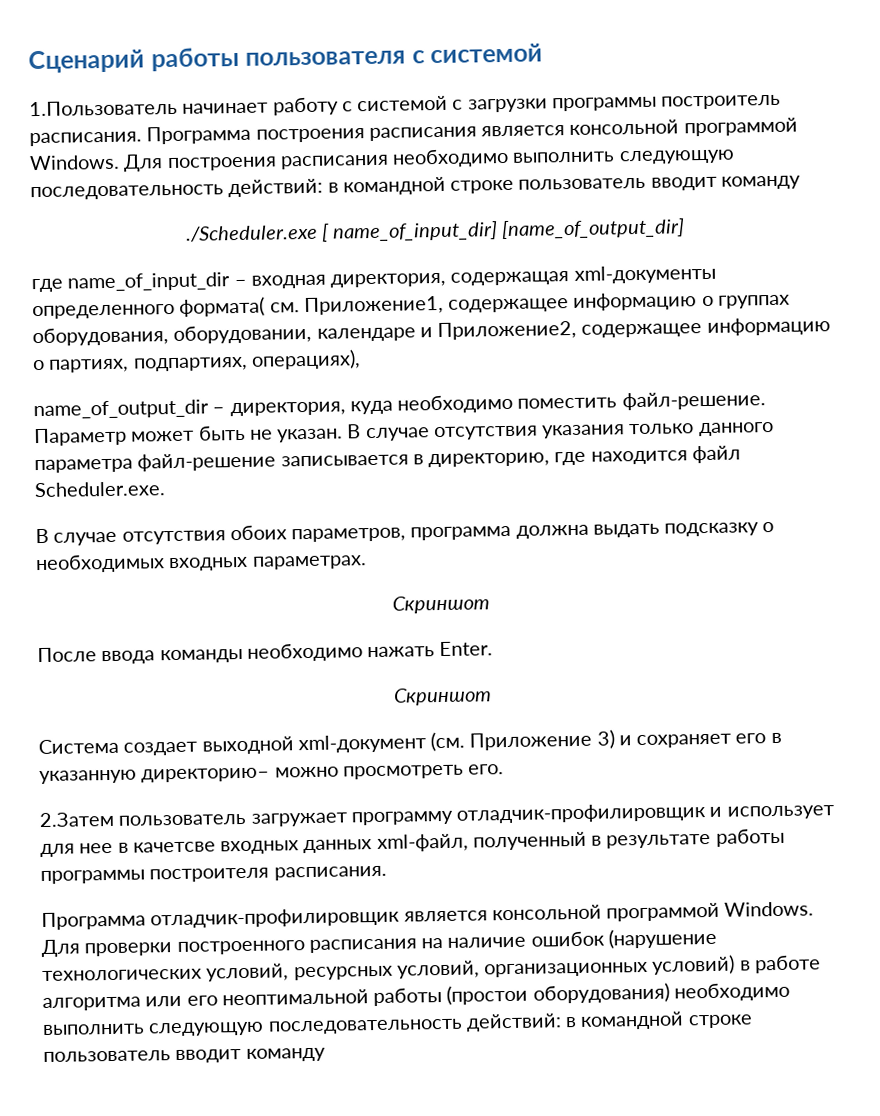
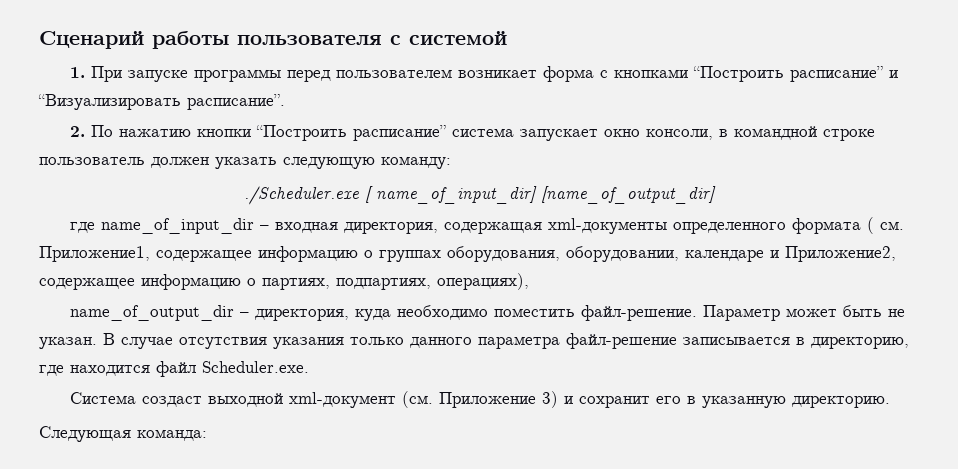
[29,94,782,117] [29,117,798,147] [29,147,735,172] [30,175,801,201] 1.Пользователь начинает работу с системой с загрузки программы построитель расписания. Программа построения расписания является консольной программой Windows. Для построения расписания необходимо выполнить следующую последовательность действий: в командной строке пользователь вводит команду -> [69,66,898,82] [38,94,285,110] [69,125,875,141] [39,156,451,169] 1. При запуске программы перед пользователем возникает форма с кнопками “Построить расписание” и “Визуализировать расписание”. // 2. По нажатию кнопки “Построить расписание” система запускает окно консоли, в командной строке пользователь должен указать следующую команду:
[179,296,266,317] формата( -> [791,217,874,234] формата (
[35,521,775,546] [35,553,367,574] [391,595,490,614] [37,641,494,665] [392,687,492,706] // В случае отсутствия обоих параметров, программа должна выдать подсказку о необходимых входных параметрах. // Скриншот // После ввода команды необходимо нажать Enter. // Скриншот -> (309, 367) none
[123,741,198,756] создает -> [141,396,202,407] создаст
[636,733,732,749] сохраняет -> [578,396,650,408] сохранит
[141,764,505,783] [39,803,834,828] [40,827,785,858] [40,865,387,885] [41,901,815,931] [41,927,717,958] [42,954,821,982] [42,981,790,1012] [42,1011,753,1037] [43,1047,326,1064] директорию– можно просмотреть его. // 2.Затем пользователь загружает программу отладчик-профилировщик и использует для нее в качетсве входных данных xml-файл, полученный в результате работы программы построителя расписания. // Программа отладчик-профилировщик является консольной программой Windows. Для проверки построенного расписания на наличие ошибок (нарушение технологических условий, ресурсных условий, организационных условий) в работе алгоритма или его неоптимальной работы (простои оборудования) необходимо выполнить следующую последовательность действий: в командной строке пользователь вводит команду -> [791,396,890,408] [39,426,207,442] директорию. // Следующая команда:

